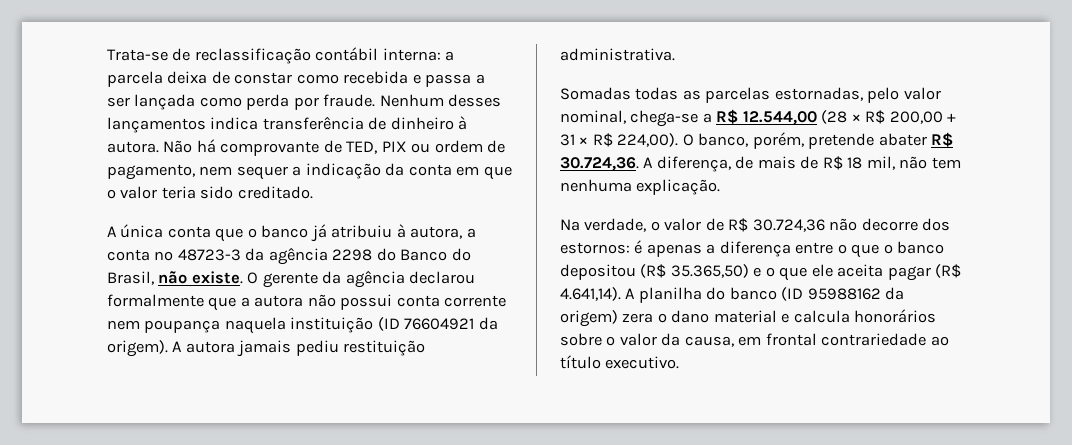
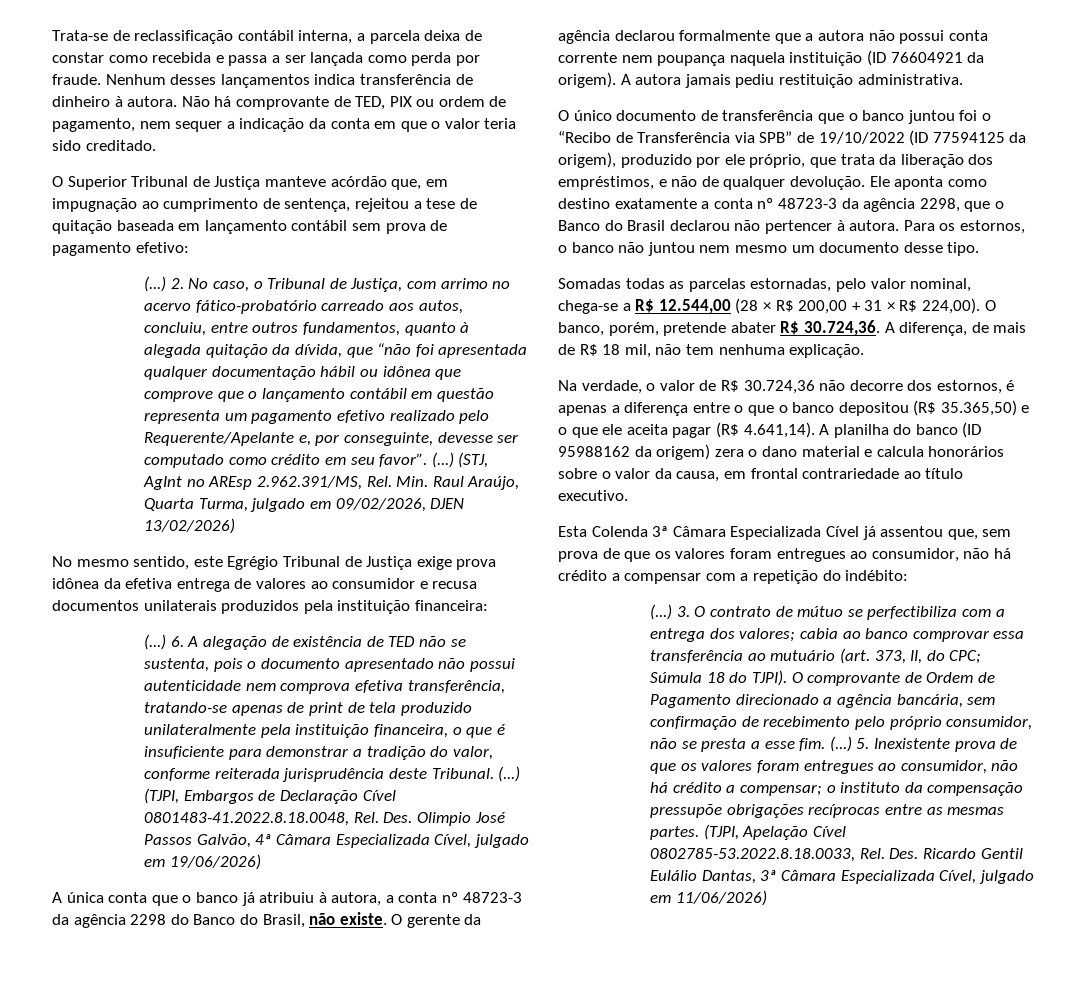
[382,48,441,61] interna: -> [298,30,353,44] interna,
(313, 192) none -> [52,176,448,190] [52,198,477,212] [52,220,448,234] [52,242,189,256] [144,276,511,292] [144,300,463,314] [144,322,470,336] [144,343,528,358] [144,366,462,380] [144,388,494,402] [144,410,490,424] [144,432,519,446] [144,452,489,468] [143,476,520,490] [144,498,465,512] [144,518,236,534] [52,556,497,570] [52,578,478,592] [52,600,488,614] [144,634,466,650] [144,658,515,672] [144,680,505,694] [144,702,472,716] [144,724,506,738] [144,746,493,760] [144,766,521,782] [144,788,396,804] [144,812,506,826] [144,834,529,848] [144,854,261,870] // O Superior Tribunal de Justiça manteve acórdão que, em impugnação ao cumprimento de sentença, rejeitou a tese de quitação baseada em lançamento contábil sem prova de pagamento efetivo: // (...) 2. No caso, o Tribunal de Justiça, com arrimo no acervo fático-probatório carreado aos autos, concluiu, entre outros fundamentos, quanto à alegada quitação da dívida, que “não foi apresentada qualquer documentação hábil ou idônea que comprove que o lançamento contábil em questão representa um pagamento efetivo realizado pelo Requerente/Apelante e, por conseguinte, devesse ser computado como crédito em seu favor”. (...) (STJ, AgInt no AREsp 2.962.391/MS, Rel. Min. Raul Araújo, Quarta Turma, julgado em 09/02/2026, DJEN 13/02/2026) // No mesmo sentido, este Egrégio Tribunal de Justiça exige prova idônea da efetiva entrega de valores ao consumidor e recusa documentos unilaterais produzidos pela instituição financeira: // (...) 6. A alegação de existência de TED não se sustenta, pois o documento apresentado não possui autenticidade nem comprova efetiva transferência, tratando-se apenas de print de tela produzido unilateralmente pela instituição financeira, o que é insuficiente para demonstrar a tradição do valor, conforme reiterada jurisprudência deste Tribunal. (...) (TJPI, Embargos de Declaração Cível 0801483-41.2022.8.18.0048, Rel. Des. Olimpio José Passos Galvão, 4ª Câmara Especializada Cível, julgado em 19/06/2026)
(675, 54) none -> [558,110,991,124] [558,130,1027,146] [558,152,994,168] [558,176,987,190] [558,198,1004,212] [558,220,1025,234] [558,242,980,256] // O único documento de transferência que o banco juntou foi o “Recibo de Transferência via SPB” de 19/10/2022 (ID 77594125 da origem), produzido por ele próprio, que trata da liberação dos empréstimos, e não de qualquer devolução. Ele aponta como destino exatamente a conta nº 48723-3 da agência 2298, que o Banco do Brasil declarou não pertencer à autora. Para os estornos, o banco não juntou nem mesmo um documento desse tipo.
[560,242,630,254] estornos: -> [936,380,1002,394] estornos,
(680, 362) none -> [558,526,1012,540] [558,548,1011,562] [558,570,909,584] [650,604,1005,620] [650,628,1025,642] [650,648,982,664] [650,670,996,686] [650,694,996,708] [650,716,1033,730] [650,736,1018,752] [650,760,1019,774] [650,782,1024,796] [650,804,1005,818] [650,824,847,840] [650,848,1023,862] [650,870,1034,884] [650,890,767,906] // Esta Colenda 3ª Câmara Especializada Cível já assentou que, sem prova de que os valores foram entregues ao consumidor, não há crédito a compensar com a repetição do indébito: // (...) 3. O contrato de mútuo se perfectibiliza com a entrega dos valores; cabia ao banco comprovar essa transferência ao mutuário (art. 373, II, do CPC; Súmula 18 do TJPI). O comprovante de Ordem de Pagamento direcionado a agência bancária, sem confirmação de recebimento pelo próprio consumidor, não se presta a esse fim. (...) 5. Inexistente prova de que os valores foram entregues ao consumidor, não há crédito a compensar; o instituto da compensação pressupõe obrigações recíprocas entre as mesmas partes. (TJPI, Apelação Cível 0802785-53.2022.8.18.0033, Rel. Des. Ricardo Gentil Eulálio Dantas, 3ª Câmara Especializada Cível, julgado em 11/06/2026)

